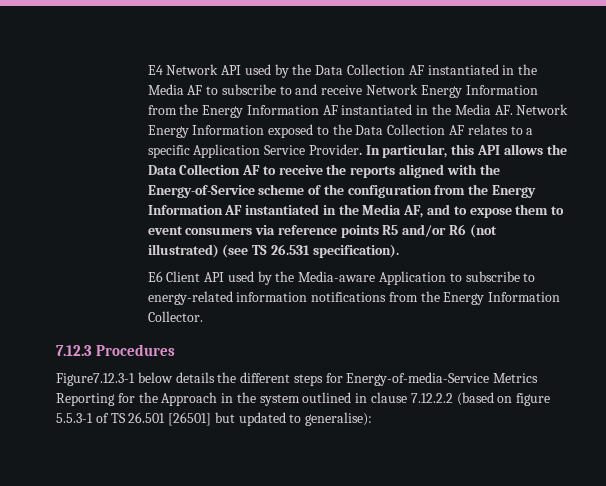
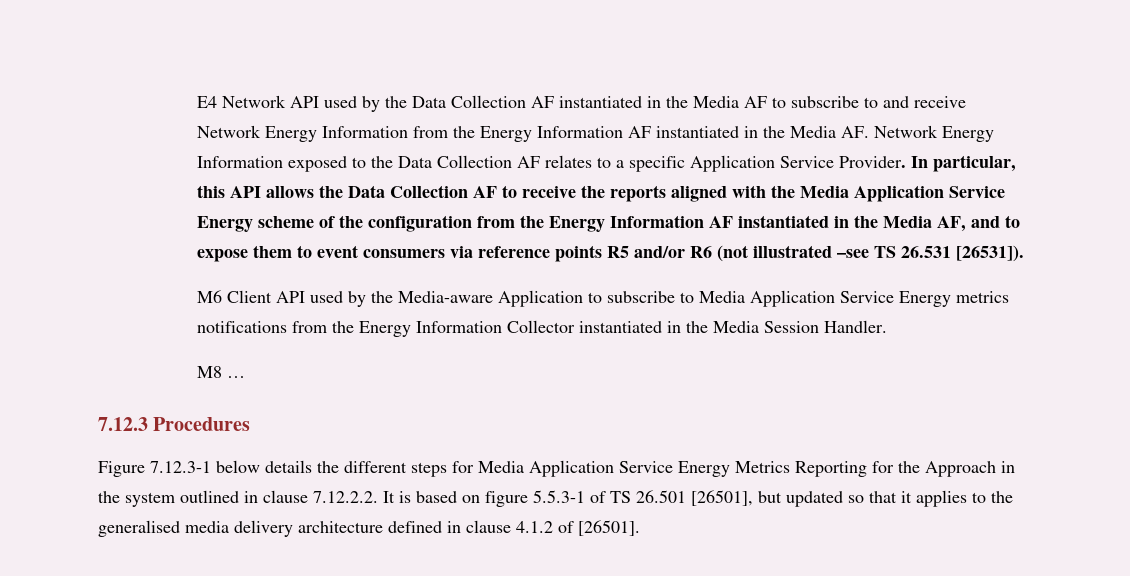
[147,185,255,198] Energy-of-Service -> [799,185,1005,202] [196,216,253,232] Media Application Service Energy
[147,244,399,258] [147,271,163,282] illustrated) (see TS 26.531 specification). // E6 -> [752,245,1024,262] [196,290,222,303] illustrated –see TS 26.531 [26531]). // M6
[147,291,308,305] energy-related information -> [698,290,1009,307] Media Application Service Energy metrics
[147,311,203,322] Collector. -> [506,320,887,333] [196,366,245,378] Collector instantiated in the Media Session Handler. // M8 …
[56,373,135,386] Figure7.12.3-1 -> [98,461,211,477] Figure 7.12.3-1
[346,372,490,386] Energy-of-media-Service -> [478,460,730,477] Media Application Service Energy
[410,392,494,406] 7.12.2.2 (based -> [313,491,457,503] 7.12.2.2. It is based
[168,412,212,426] [26501] -> [691,490,753,506] [26501],
[289,412,373,426] to generalise): -> [848,490,1013,507] [98,520,640,537] so that it applies to the generalised media delivery architecture defined in clause 4.1.2 of [26501].

